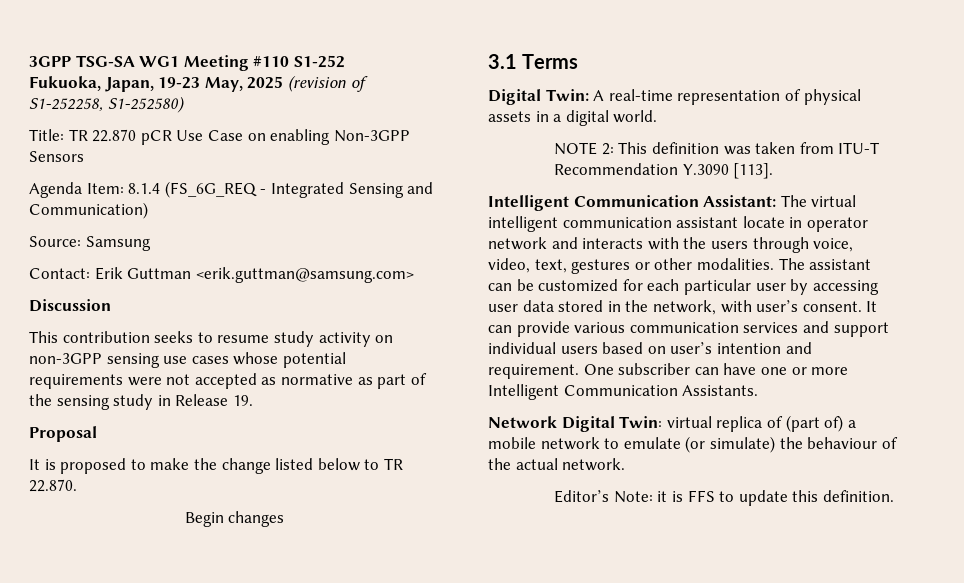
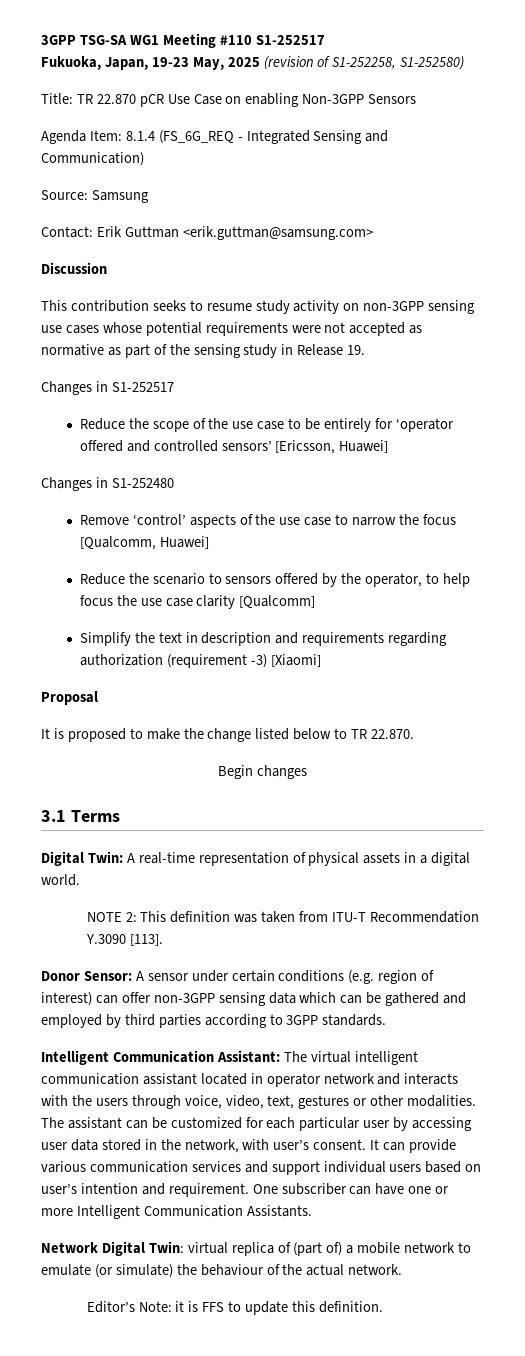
[293,55,345,68] S1-252 -> [255,35,325,45] S1-252517
(253, 400) none -> [41,381,174,395] [79,418,454,432] [79,440,389,454] [41,477,174,491] [79,514,456,528] [79,536,209,550] [79,573,470,587] [79,595,316,609] [79,632,448,646] [79,654,321,668] // Changes in S1-252517 // Reduce the scope of the use case to be entirely for ‘operator offered and controlled sensors’ [Ericsson, Huawei] // Changes in S1-252480 // Remove ‘control’ aspects of the use case to narrow the focus [Qualcomm, Huawei] // Reduce the scenario to sensors offered by the operator, to help focus the use case clarity [Qualcomm] // Simplify the text in description and requirements regarding authorization (requirement -3) [Xiaomi]
(774, 171) none -> [41,970,435,984] [41,992,467,1006] [41,1014,387,1028] // Donor Sensor: A sensor under certain conditions (e.g. region of interest) can offer non-3GPP sensing data which can be gathered and employed by third parties according to 3GPP standards.
[742,216,785,228] locate -> [200,1073,247,1085] located

